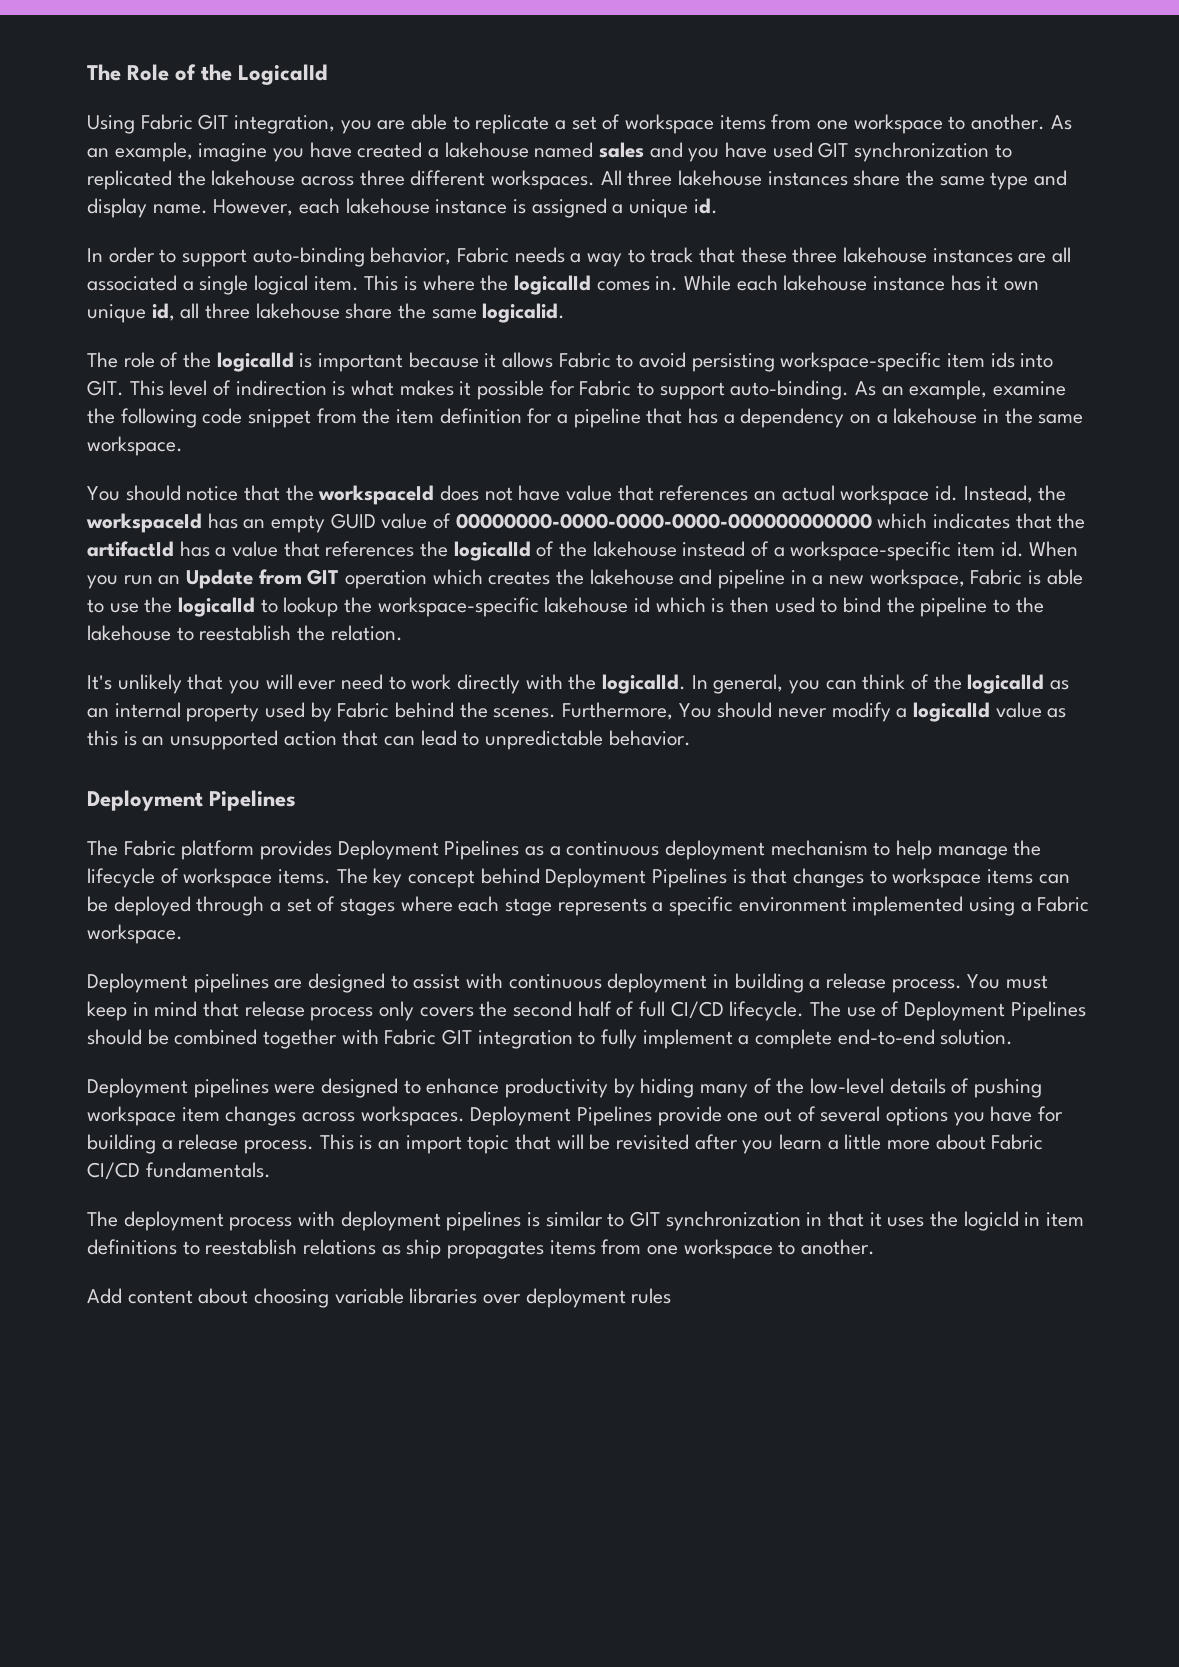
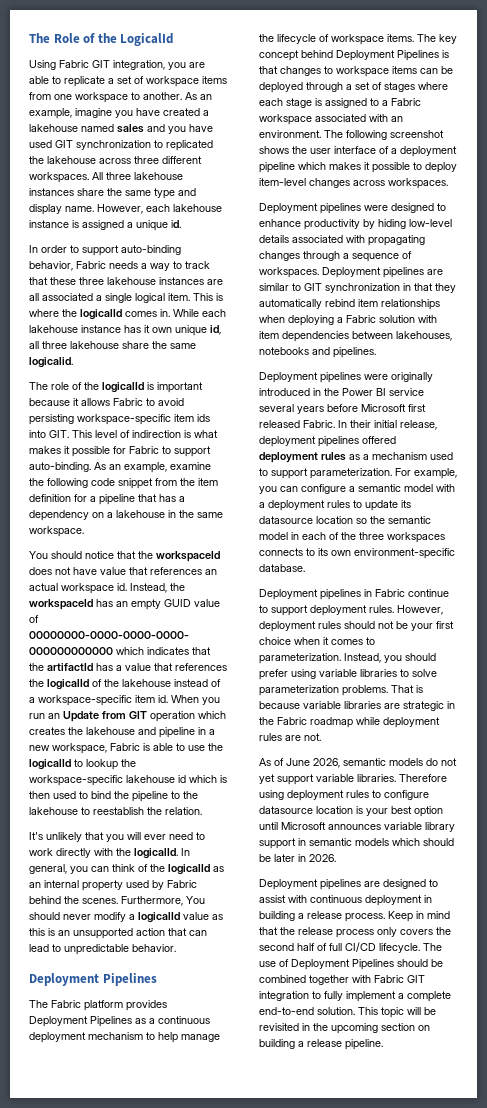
[557,896,1090,916] [87,924,183,944] represents a specific environment implemented using a Fabric workspace. -> [315,98,421,108] [259,114,403,125] [259,130,444,140] [259,146,457,157] [259,162,457,173] [259,178,448,189] [259,203,446,214] [259,219,452,230] [259,235,425,246] [259,251,412,262] [259,267,443,278] [259,283,456,293] [259,299,440,310] [259,315,437,326] [259,331,452,342] [259,347,376,358] [259,372,433,383] [259,388,424,396] [259,404,426,414] [259,420,437,430] [259,436,396,447] [259,452,453,463] [259,468,457,479] [259,484,455,494] [259,500,411,511] [259,516,431,524] [259,532,445,543] [259,548,455,559] [259,564,305,572] [259,589,449,600] [259,605,443,616] [259,621,454,632] [259,637,375,645] [259,653,436,664] [259,669,437,680] [259,685,423,696] [259,701,455,711] [259,717,440,728] [259,733,321,741] [259,758,457,768] [259,774,447,785] [259,790,429,801] [259,806,443,817] [259,822,455,832] [259,838,454,849] [259,854,336,862] is assigned to a Fabric workspace associated with an environment. The following screenshot shows the user interface of a deployment pipeline which makes it possible to deploy item-level changes across workspaces. // Deployment pipelines were designed to enhance productivity by hiding low-level details associated with propagating changes through a sequence of workspaces. Deployment pipelines are similar to GIT synchronization in that they automatically rebind item relationships when deploying a Fabric solution with item dependencies between lakehouses, notebooks and pipelines. // Deployment pipelines were originally introduced in the Power BI service several years before Microsoft first released Fabric. In their initial release, deployment pipelines offered deployment rules as a mechanism used to support parameterization. For example, you can configure a semantic model with a deployment rules to update its datasource location so the semantic model in each of the three workspaces connects to its own environment-specific database. // Deployment pipelines in Fabric continue to support deployment rules. However, deployment rules should not be your first choice when it comes to parameterization. Instead, you should prefer using variable libraries to solve parameterization problems. That is because variable libraries are strategic in the Fabric roadmap while deployment rules are not. // As of June 2026, semantic models do not yet support variable libraries. Therefore using deployment rules to configure datasource location is your best option until Microsoft announces variable library support in semantic models which should be later in 2026.
[967,974,1049,989] [87,1001,127,1021] You must keep -> [388,911,413,922] Keep
(240, 1009) none -> [280,927,295,935] the
[87,1078,1043,1098] [87,1106,1064,1126] [87,1134,1044,1154] [87,1162,271,1180] [87,1211,1085,1231] [87,1239,876,1259] [87,1288,672,1308] // Deployment pipelines were designed to enhance productivity by hiding many of the low-level details of pushing workspace item changes across workspaces. Deployment Pipelines provide one out of several options you have for building a release process. This is an import topic that will be revisited after you learn a little more about Fabric CI/CD fundamentals. // The deployment process with deployment pipelines is similar to GIT synchronization in that it uses the logicId in item definitions to reestablish relations as ship propagates items from one workspace to another. // Add content about choosing variable libraries over deployment rules -> [358,1007,436,1018] [259,1023,430,1034] [259,1039,383,1050] This topic will be revisited in the upcoming section on building a release pipeline.

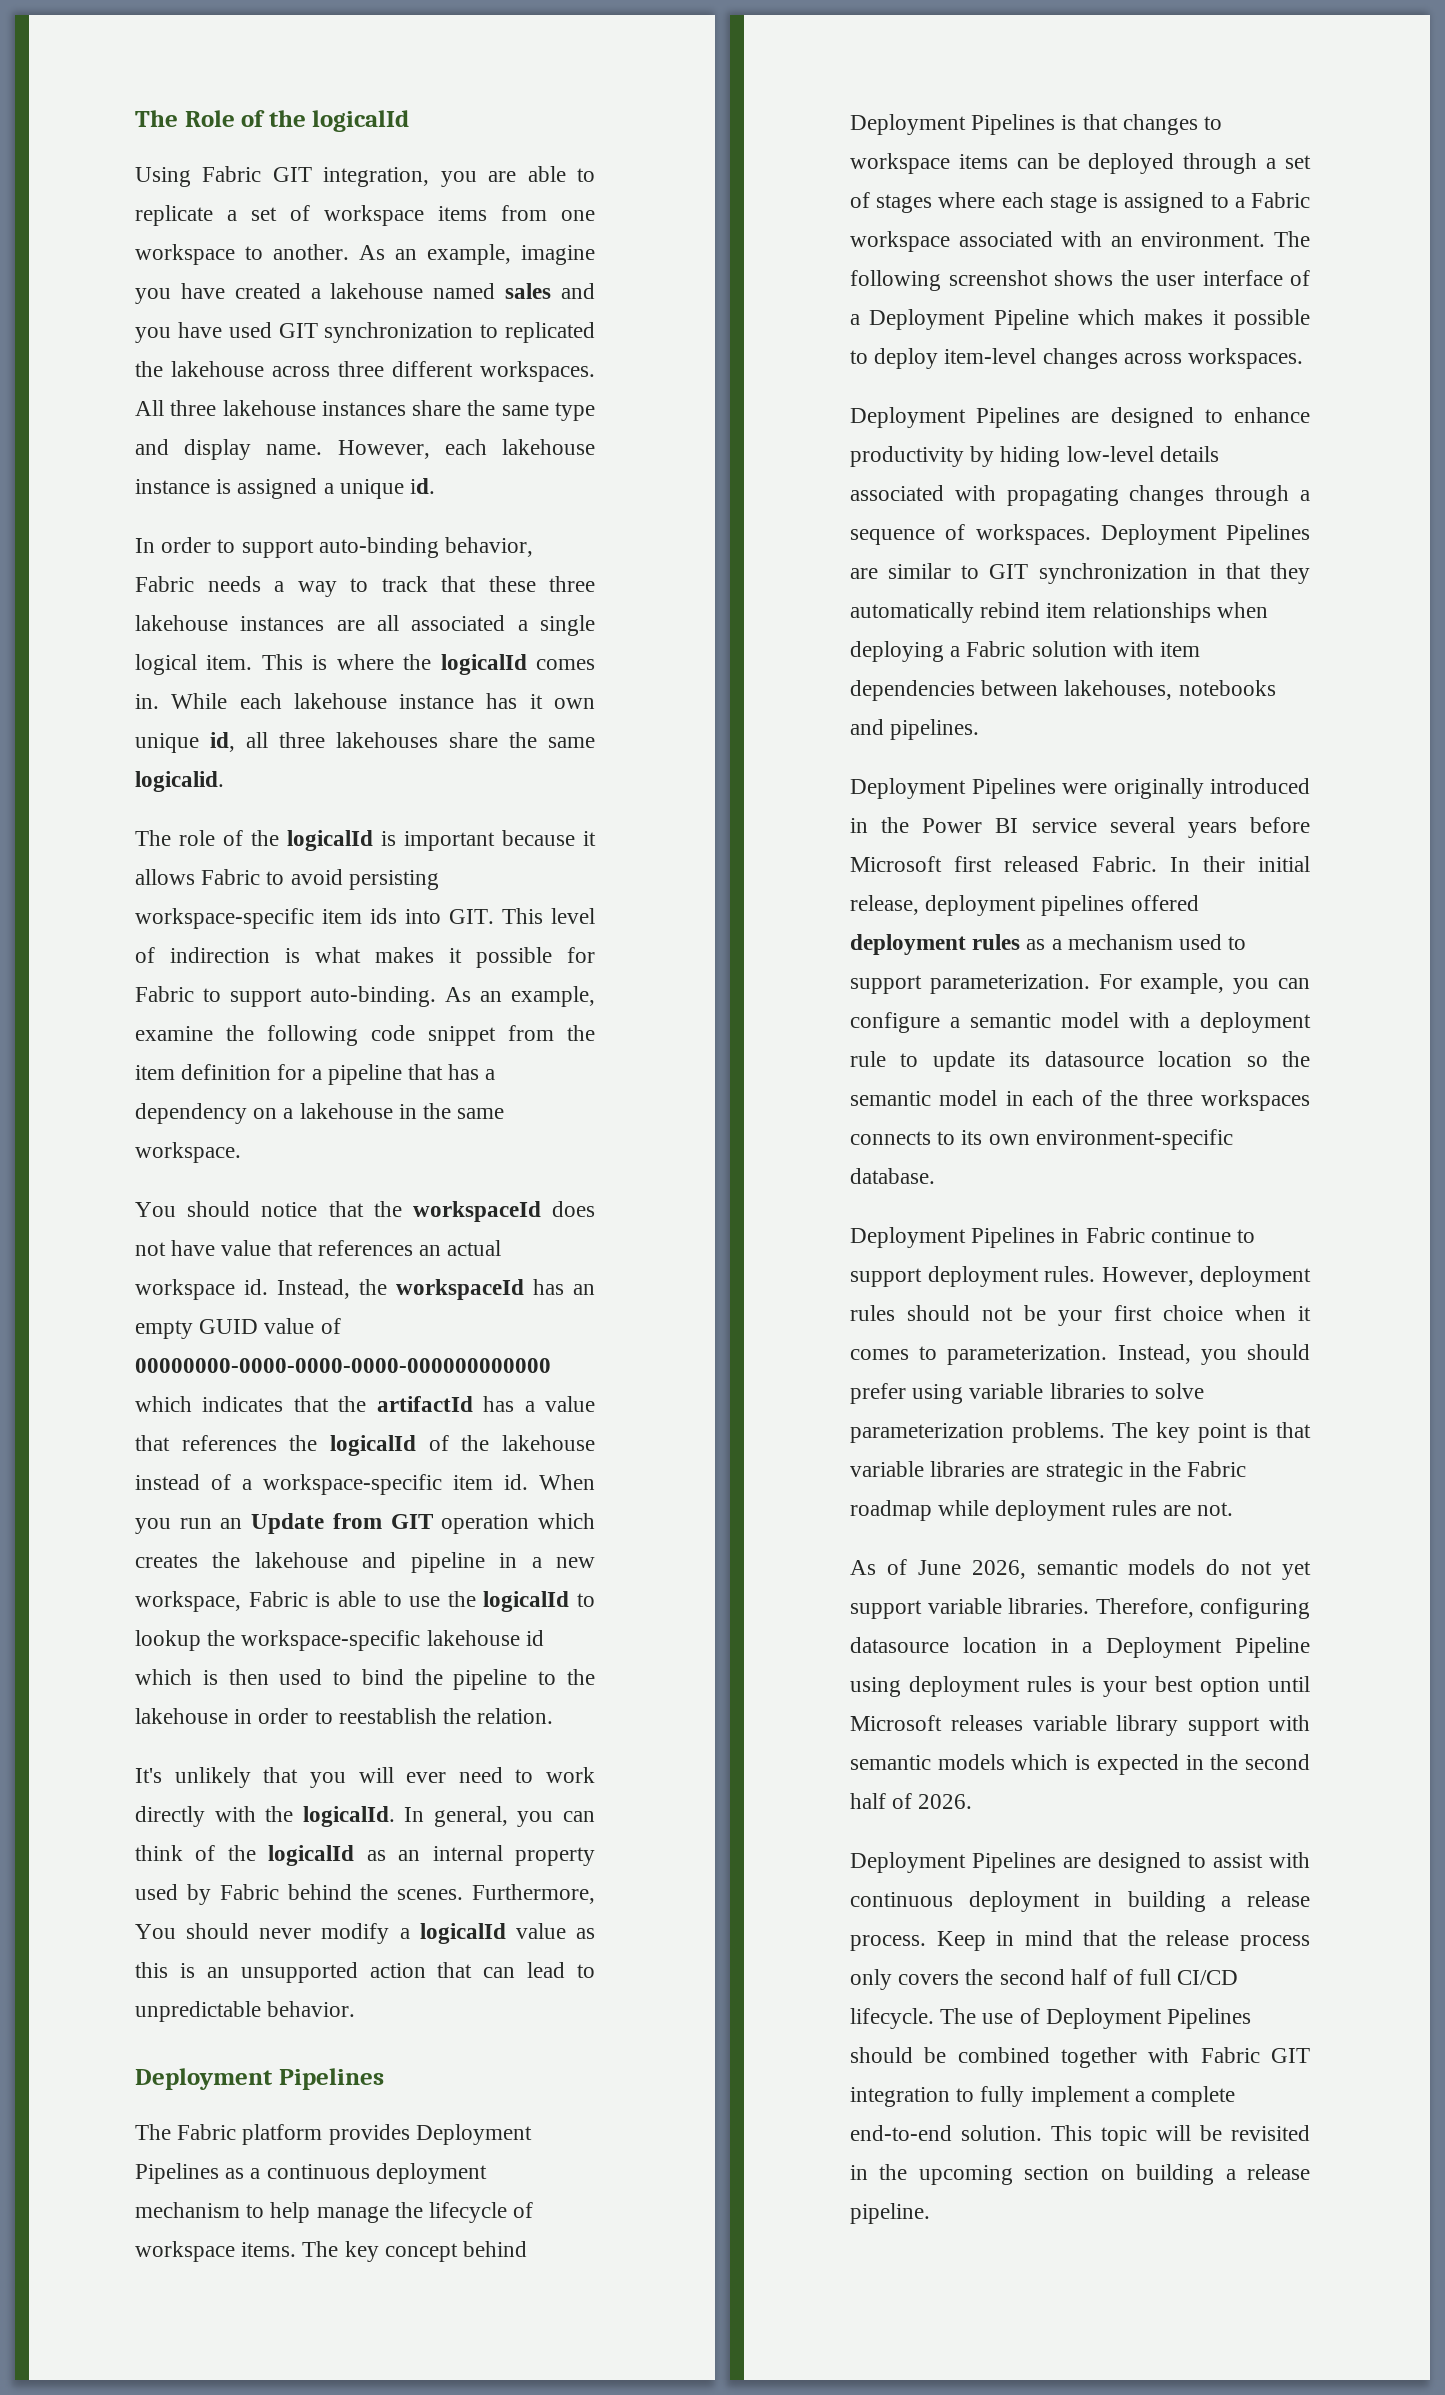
[120,33,174,46] LogicalId -> [312,110,410,132] logicalId
[70,341,119,349] lakehouse -> [336,732,438,748] lakehouses
(78, 811) none -> [234,1708,309,1724] in order
[400,146,457,157] [259,162,295,173] deployment pipeline -> [869,309,1069,330] Deployment Pipeline
[320,203,388,214] pipelines were -> [976,407,1100,428] Pipelines are
[383,267,424,278] pipelines -> [1226,524,1310,545] Pipelines
[320,372,361,383] pipelines -> [971,778,1056,799] Pipelines
[327,500,350,508] rules -> [850,1051,886,1067] rule
[320,589,361,600] pipelines -> [971,1227,1056,1248] Pipelines
[391,685,423,693] [259,701,300,709] That is because -> [1112,1422,1311,1443] The key point is that
[399,774,447,782] [259,790,429,801] [259,806,353,814] Therefore using deployment rules to configure datasource location -> [1095,1598,1310,1619] [850,1637,1310,1658] [850,1676,1072,1697] Therefore, configuring datasource location in a Deployment Pipeline using deployment rules
[328,824,381,830] announces -> [950,1715,1023,1731] releases
[298,838,306,846] in -> [1269,1715,1310,1731] with
[423,838,454,846] [259,854,306,862] should be later in -> [1075,1754,1310,1775] [850,1793,913,1809] is expected in the second half of
[320,879,361,890] pipelines -> [972,1852,1056,1873] Pipelines

